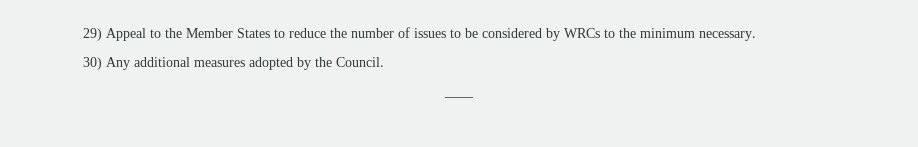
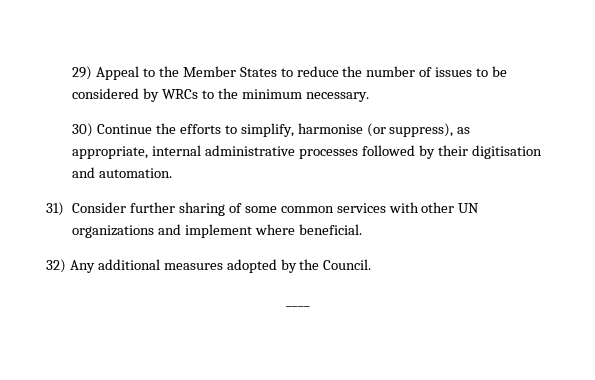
(102, 63) none -> [97,123,471,137] [72,145,542,159] [72,167,173,178] [46,202,480,216] [72,224,362,238] [46,259,66,273] Continue the efforts to simplify, harmonise (or suppress), as appropriate, internal administrative processes followed by their digitisation and automation. // 31) Consider further sharing of some common services with other UN organizations and implement where beneficial. // 32)

